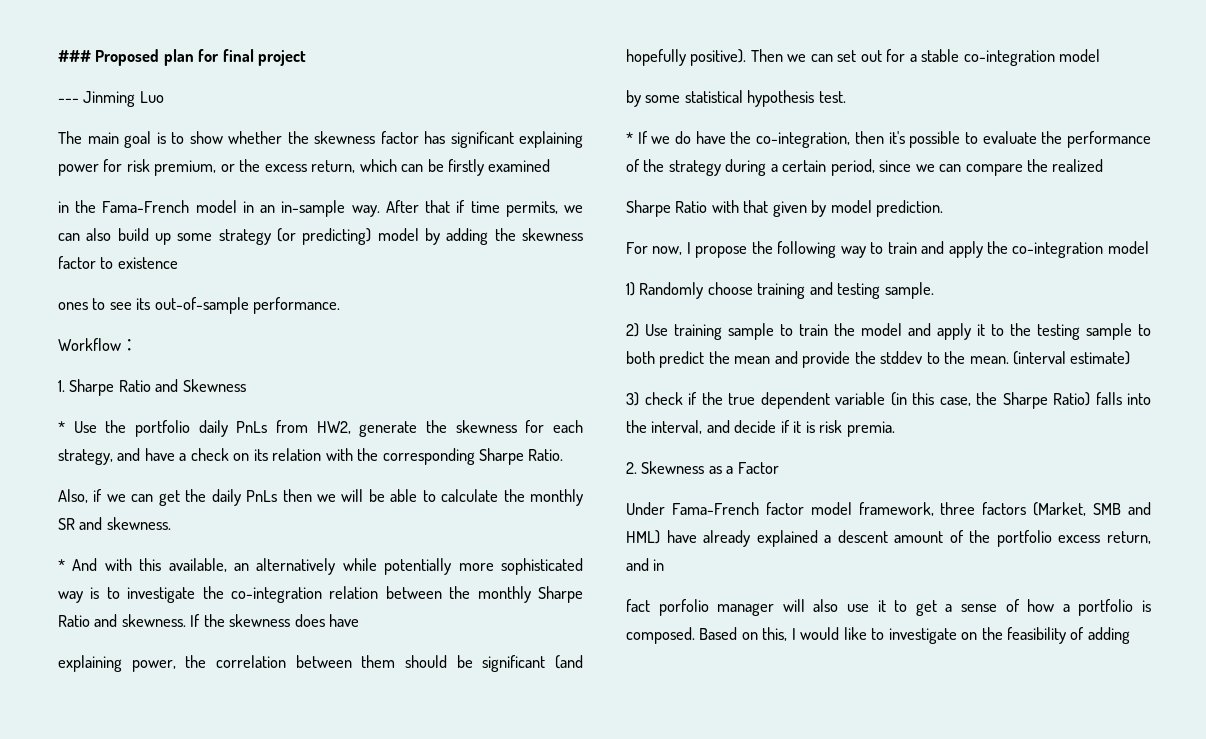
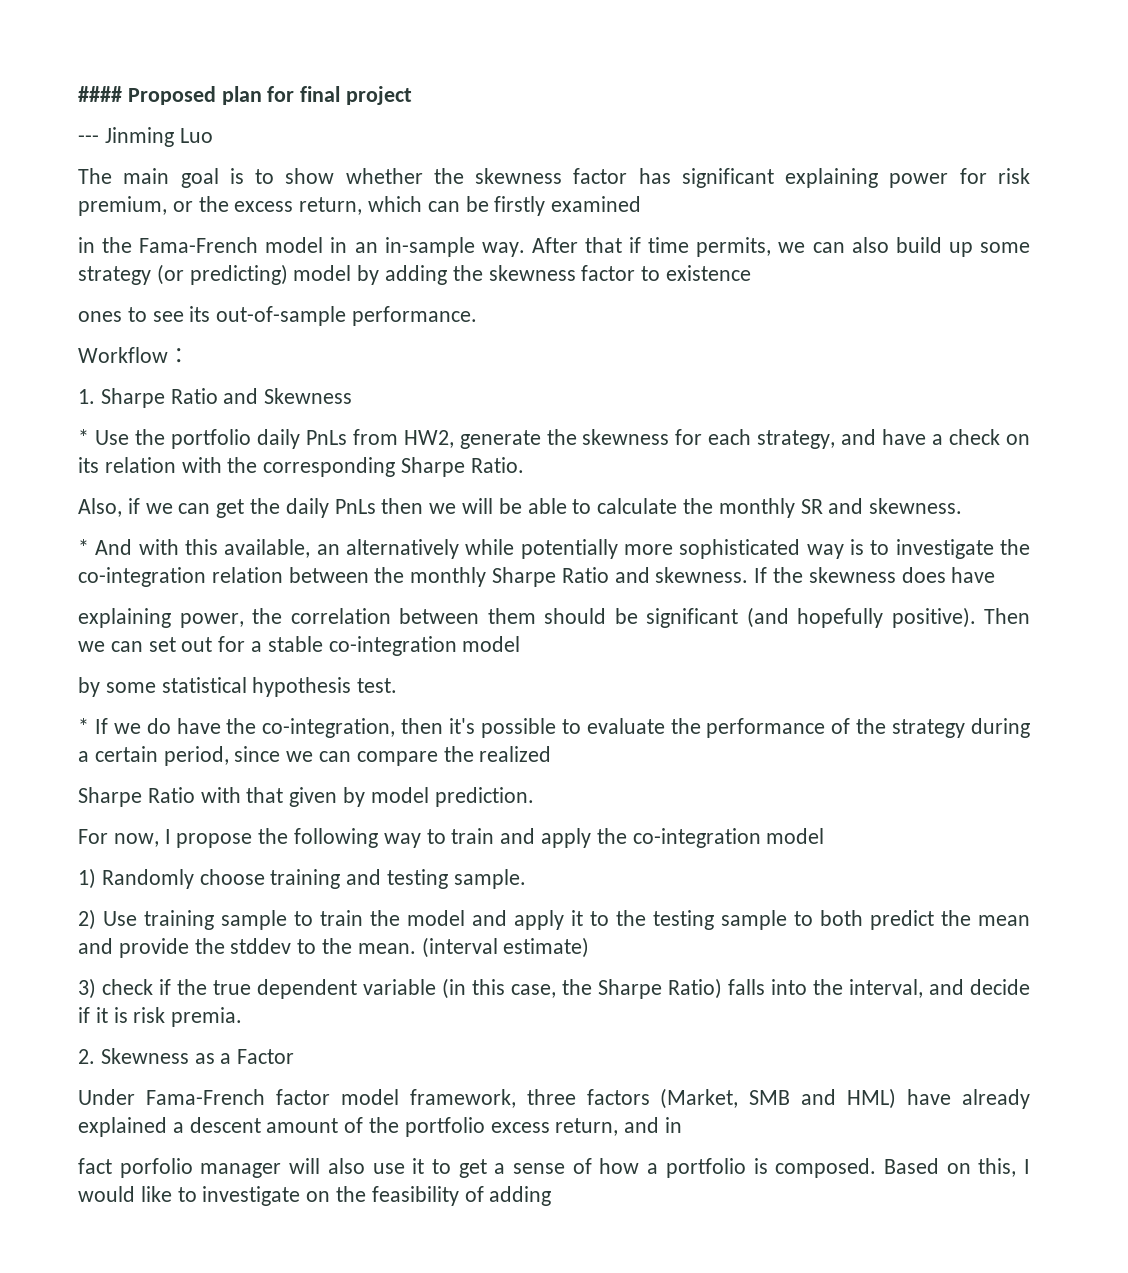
[58,50,91,62] ### -> [78,86,122,102] ####

